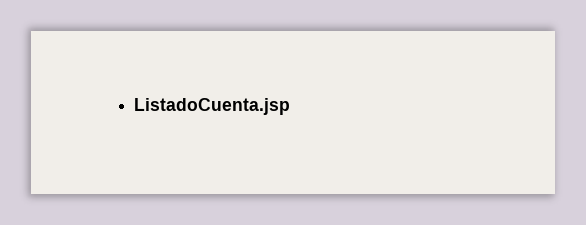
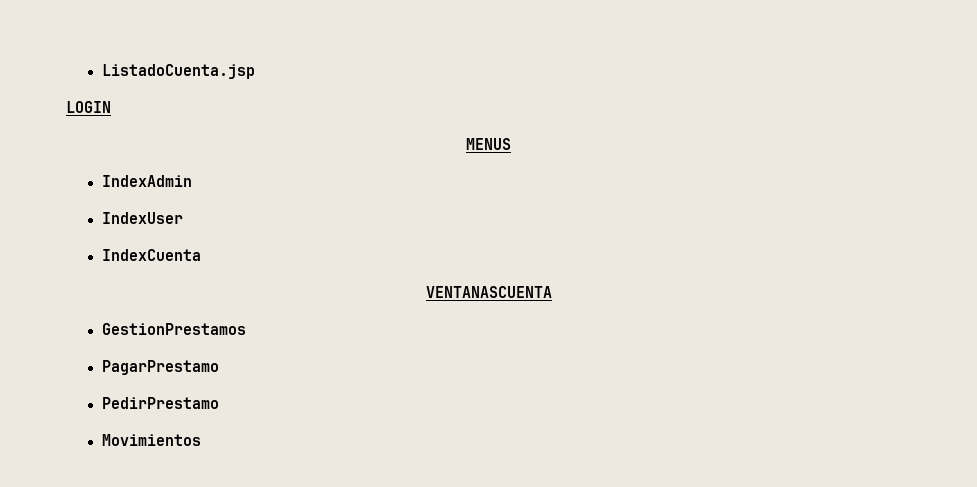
(291, 106) none -> [66,101,111,113] [466,138,511,150] [101,175,192,187] [101,212,183,224] [101,249,201,261] [425,286,552,298] [101,323,246,335] [101,360,219,375] [101,397,219,409] [101,434,201,446] // LOGIN // MENUS // IndexAdmin // IndexUser // IndexCuenta // VENTANASCUENTA // GestionPrestamos // PagarPrestamo // PedirPrestamo // Movimientos

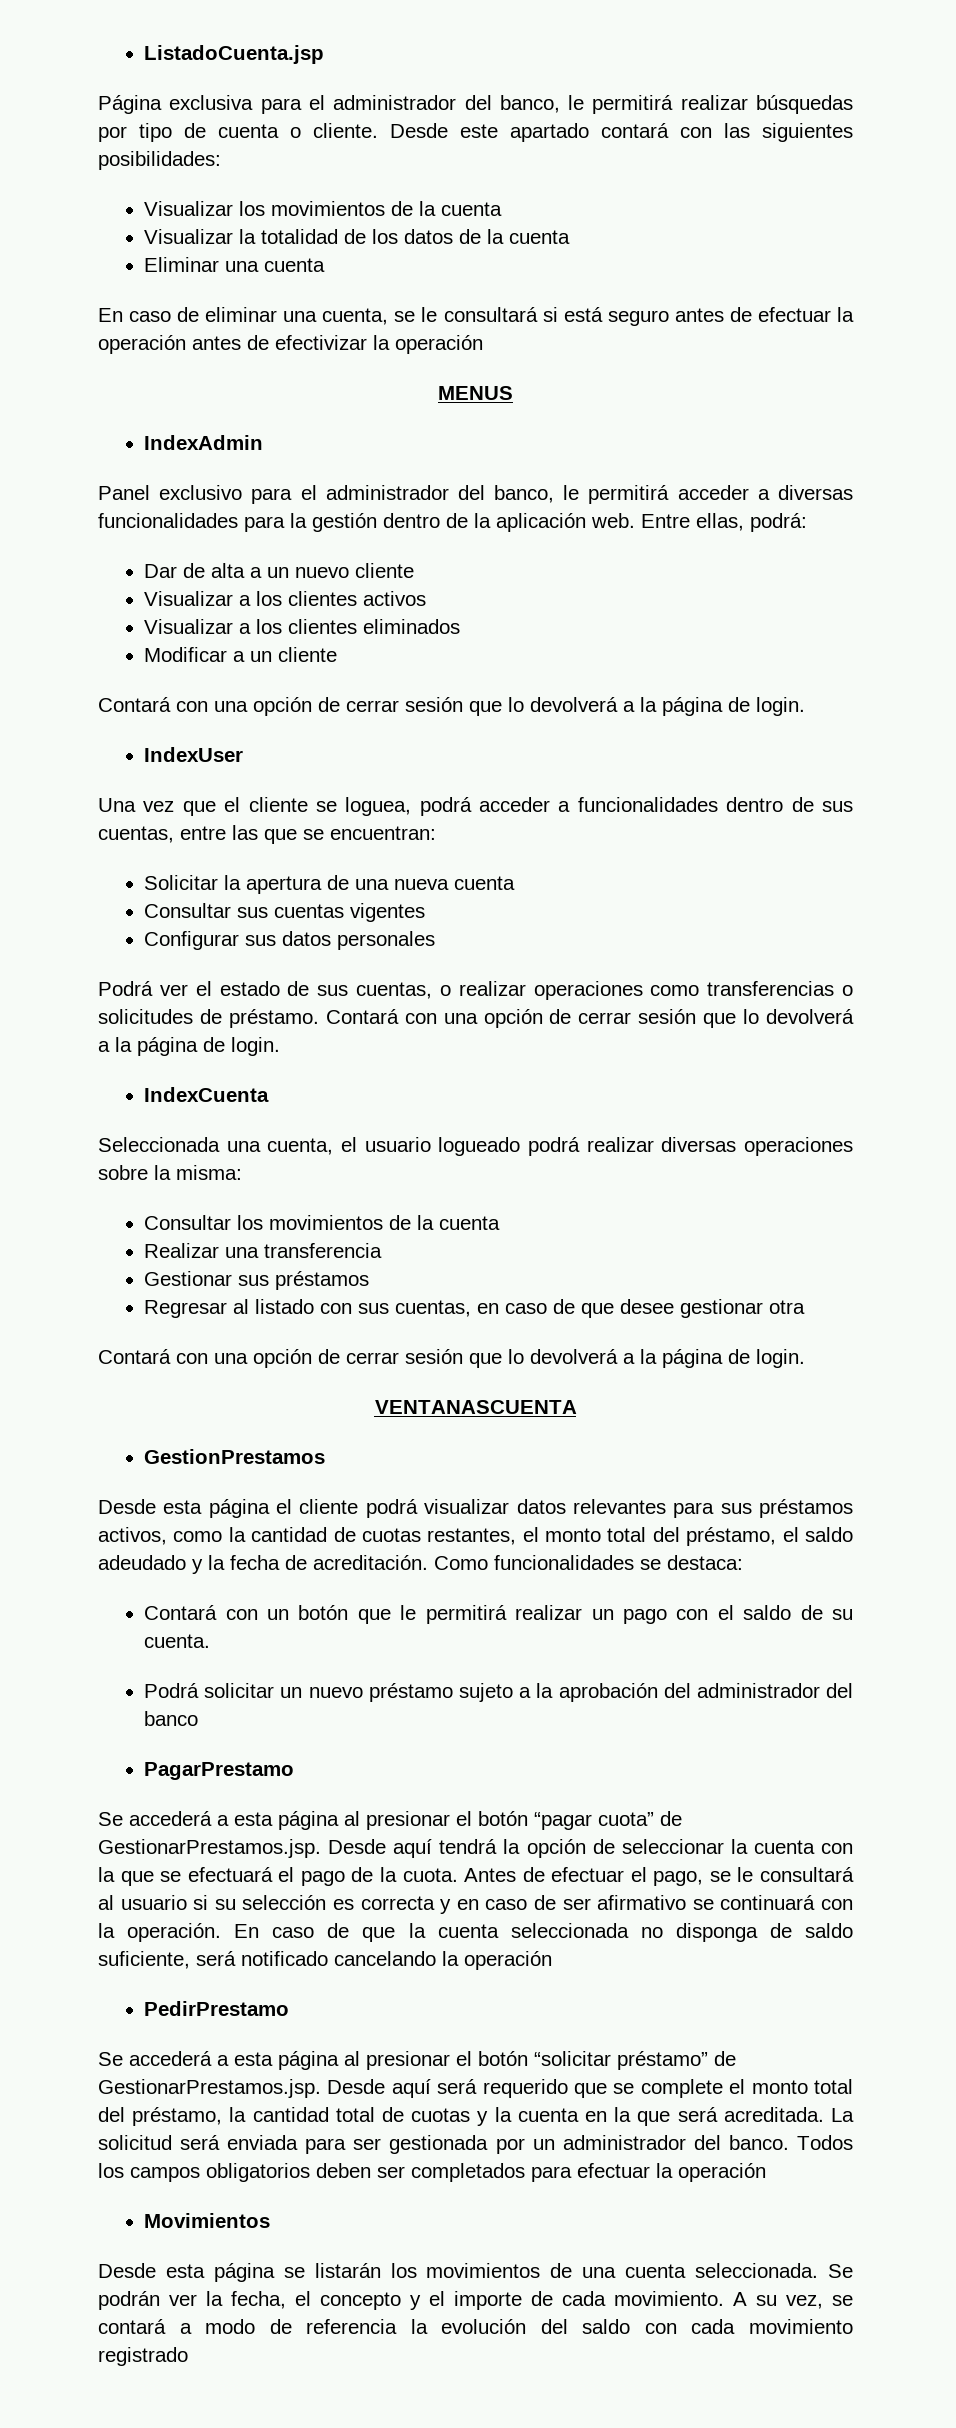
[66,101,111,113] [466,138,511,150] [101,175,192,187] [101,212,183,224] [101,249,201,261] [425,286,552,298] [101,323,246,335] [101,360,219,375] [101,397,219,409] [101,434,201,446] LOGIN // MENUS // IndexAdmin // IndexUser // IndexCuenta // VENTANASCUENTA // GestionPrestamos // PagarPrestamo // PedirPrestamo // Movimientos -> [98,95,853,114] [98,123,853,142] [98,151,221,170] [144,201,503,216] [144,229,571,244] [144,257,326,272] [98,307,855,326] [98,335,483,354] [438,386,513,400] [144,435,264,450] [98,485,853,504] [98,513,807,532] [144,563,415,578] [144,591,427,606] [144,619,461,634] [144,647,338,662] [98,697,805,716] [144,747,244,762] [98,797,853,816] [98,825,436,844] [144,875,516,894] [144,903,426,922] [144,931,436,950] [98,981,854,1000] [98,1009,854,1028] [98,1037,280,1056] [144,1087,270,1102] [98,1137,853,1156] [98,1165,242,1180] [144,1215,501,1230] [144,1243,383,1258] [144,1271,370,1290] [144,1299,806,1318] [98,1349,805,1368] [374,1400,577,1414] [144,1449,326,1464] [98,1499,854,1518] [98,1527,853,1546] [98,1555,743,1574] [144,1605,853,1624] [144,1634,211,1648] [144,1683,854,1702] [144,1711,199,1726] [144,1762,295,1780] [98,1811,682,1830] [98,1839,854,1858] [98,1867,854,1886] [98,1895,854,1914] [98,1923,854,1942] [98,1951,552,1970] [144,2001,290,2016] [98,2051,736,2070] [98,2079,853,2098] [98,2107,855,2126] [98,2135,853,2154] [98,2163,766,2182] [144,2213,271,2228] [98,2263,853,2282] [98,2291,853,2310] [98,2319,853,2334] [98,2347,188,2366] Página exclusiva para el administrador del banco, le permitirá realizar búsquedas por tipo de cuenta o cliente. Desde este apartado contará con las siguientes posibilidades: // Visualizar los movimientos de la cuenta // Visualizar la totalidad de los datos de la cuenta // Eliminar una cuenta // En caso de eliminar una cuenta, se le consultará si está seguro antes de efectuar la operación antes de efectivizar la operación // MENUS // IndexAdmin // Panel exclusivo para el administrador del banco, le permitirá acceder a diversas funcionalidades para la gestión dentro de la aplicación web. Entre ellas, podrá: // Dar de alta a un nuevo cliente // Visualizar a los clientes activos // Visualizar a los clientes eliminados // Modificar a un cliente // Contará con una opción de cerrar sesión que lo devolverá a la página de login. // IndexUser // Una vez que el cliente se loguea, podrá acceder a funcionalidades dentro de sus cuentas, entre las que se encuentran: // Solicitar la apertura de una nueva cuenta // Consultar sus cuentas vigentes // Configurar sus datos personales // Podrá ver el estado de sus cuentas, o realizar operaciones como transferencias o solicitudes de préstamo. Contará con una opción de cerrar sesión que lo devolverá a la página de login. // IndexCuenta // Seleccionada una cuenta, el usuario logueado podrá realizar diversas operaciones sobre la misma: // Consultar los movimientos de la cuenta // Realizar una transferencia // Gestionar sus préstamos // Regresar al listado con sus cuentas, en caso de que desee gestionar otra // Contará con una opción de cerrar sesión que lo devolverá a la página de login. // VENTANASCUENTA // GestionPrestamos // Desde esta página el cliente podrá visualizar datos relevantes para sus préstamos activos, como la cantidad de cuotas restantes, el monto total del préstamo, el saldo adeudado y la fecha de acreditación. Como funcionalidades se destaca: // Contará con un botón que le permitirá realizar un pago con el saldo de su cuenta. // Podrá solicitar un nuevo préstamo sujeto a la aprobación del administrador del banco // PagarPrestamo // Se accederá a esta página al presionar el botón “pagar cuota” de GestionarPrestamos.jsp. Desde aquí tendrá la opción de seleccionar la cuenta con la que se efectuará el pago de la cuota. Antes de efectuar el pago, se le consultará al usuario si su selección es correcta y en caso de ser afirmativo se continuará con la operación. En caso de que la cuenta seleccionada no disponga de saldo suficiente, será notificado cancelando la operación // PedirPrestamo // Se accederá a esta página al presionar el botón “solicitar préstamo” de GestionarPrestamos.jsp. Desde aquí será requerido que se complete el monto total del préstamo, la cantidad total de cuotas y la cuenta en la que será acreditada. La solicitud será enviada para ser gestionada por un administrador del banco. Todos los campos obligatorios deben ser completados para efectuar la operación // Movimientos // Desde esta página se listarán los movimientos de una cuenta seleccionada. Se podrán ver la fecha, el concepto y el importe de cada movimiento. A su vez, se contará a modo de referencia la evolución del saldo con cada movimiento registrado

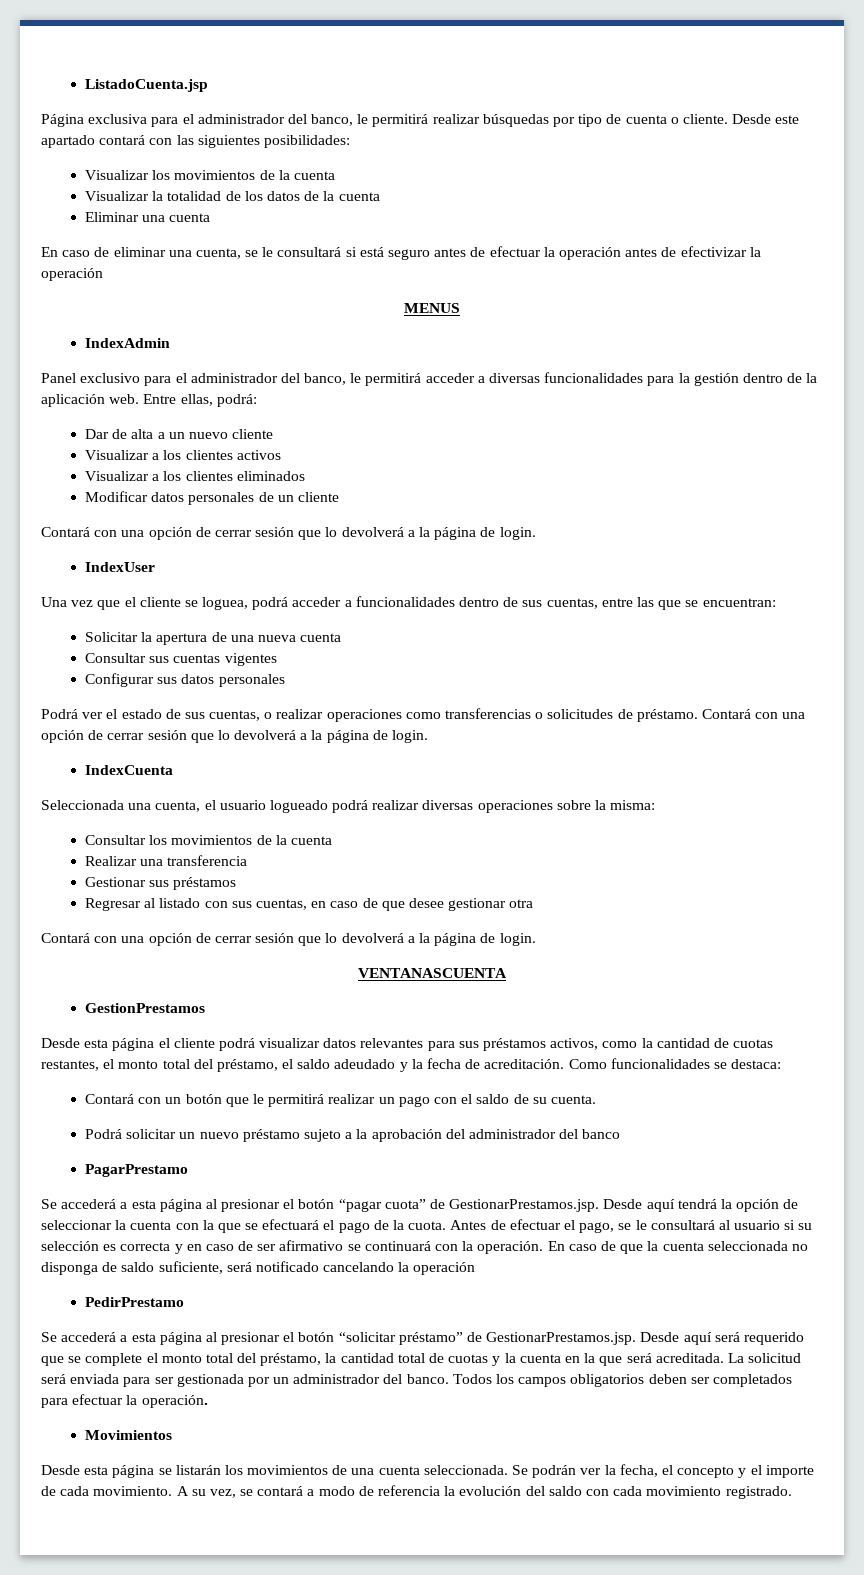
[233,651,246,662] a -> [151,492,274,505] datos personales de
[678,2163,766,2182] operación -> [141,1395,208,1408] operación.
[98,2347,188,2366] registrado -> [725,1486,792,1499] registrado.

